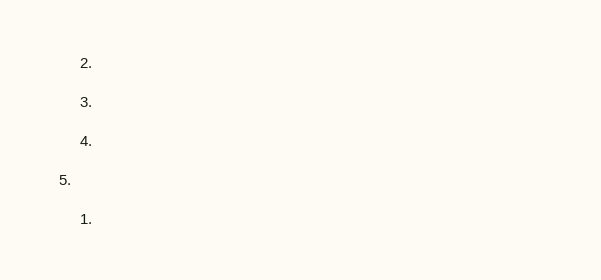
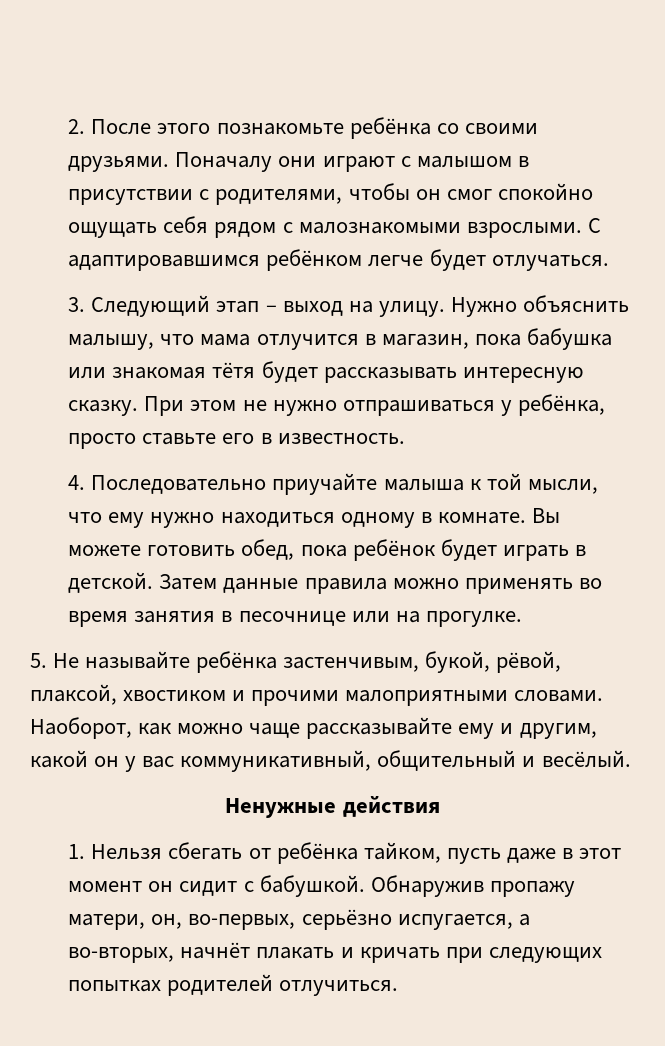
[79,97,92,107] [79,136,92,146] [59,175,71,185] [79,214,92,224] // 3. // 4. // 5. // 1. -> [91,117,538,139] [68,152,529,172] [68,183,593,205] [68,216,601,238] [68,249,609,271] [68,295,629,317] [68,328,612,350] [68,361,584,383] [68,394,605,416] [68,433,405,449] [68,473,598,495] [68,508,560,528] [68,539,586,561] [68,572,602,594] [68,611,522,627] [30,651,562,673] [30,684,604,706] [30,717,597,739] [30,750,631,772] [225,796,440,818] [68,842,622,864] [68,875,575,897] [68,909,530,930] [68,942,602,963] [68,974,399,996] После этого познакомьте ребёнка со своими друзьями. Поначалу они играют с малышом в присутствии с родителями, чтобы он смог спокойно ощущать себя рядом с малознакомыми взрослыми. С адаптировавшимся ребёнком легче будет отлучаться. // 3. Следующий этап – выход на улицу. Нужно объяснить малышу, что мама отлучится в магазин, пока бабушка или знакомая тётя будет рассказывать интересную сказку. При этом не нужно отпрашиваться у ребёнка, просто ставьте его в известность. // 4. Последовательно приучайте малыша к той мысли, что ему нужно находиться одному в комнате. Вы можете готовить обед, пока ребёнок будет играть в детской. Затем данные правила можно применять во время занятия в песочнице или на прогулке. // 5. Не называйте ребёнка застенчивым, букой, рёвой, плаксой, хвостиком и прочими малоприятными словами. Наоборот, как можно чаще рассказывайте ему и другим, какой он у вас коммуникативный, общительный и весёлый. // Ненужные действия // 1. Нельзя сбегать от ребёнка тайком, пусть даже в этот момент он сидит с бабушкой. Обнаружив пропажу матери, он, во-первых, серьёзно испугается, а во-вторых, начнёт плакать и кричать при следующих попытках родителей отлучиться.

